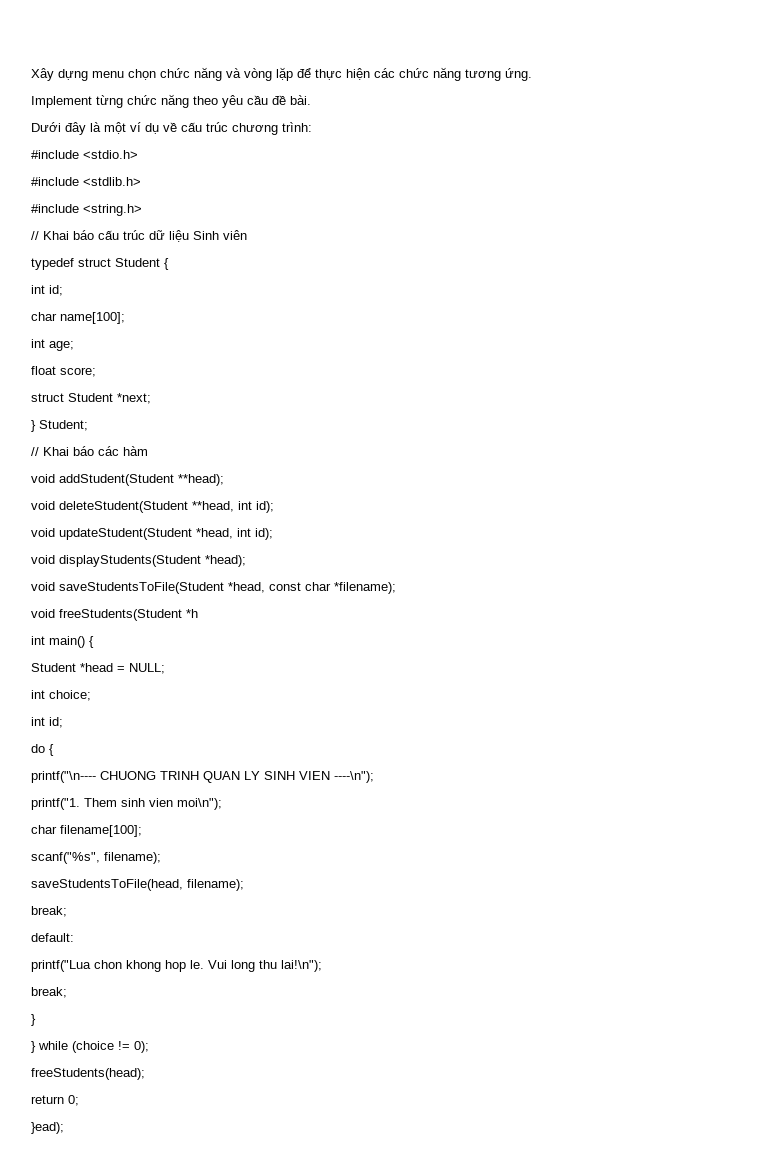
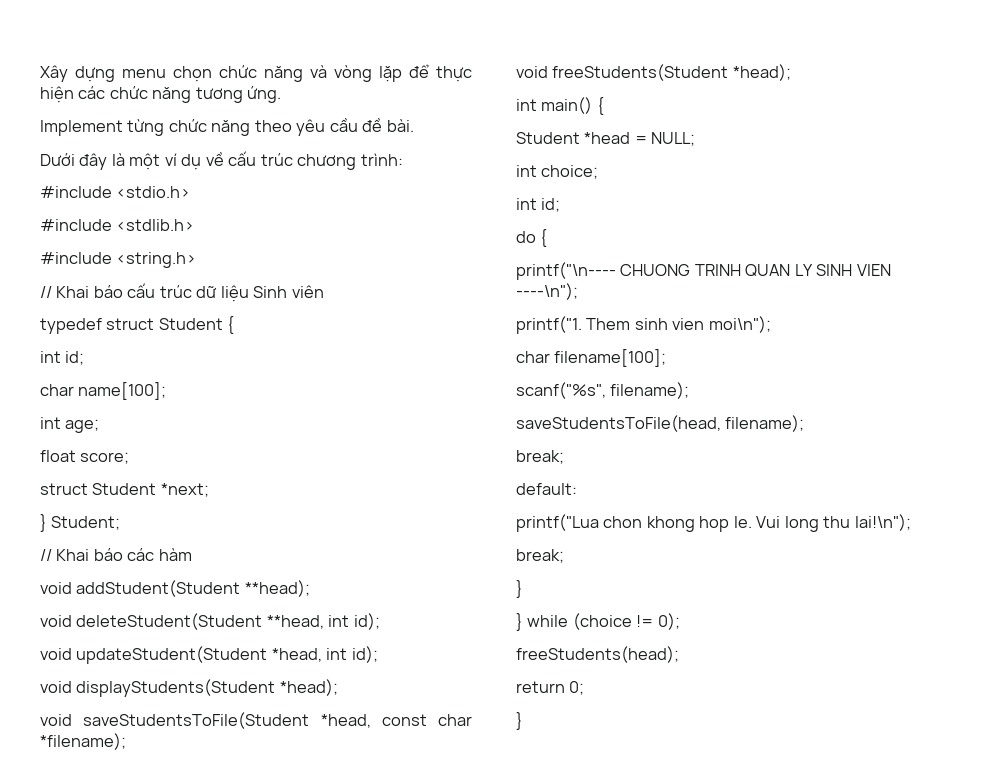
[186,609,198,618] *h -> [732,64,791,81] *head);
[31,1122,64,1134] }ead); -> [516,712,523,730] }

